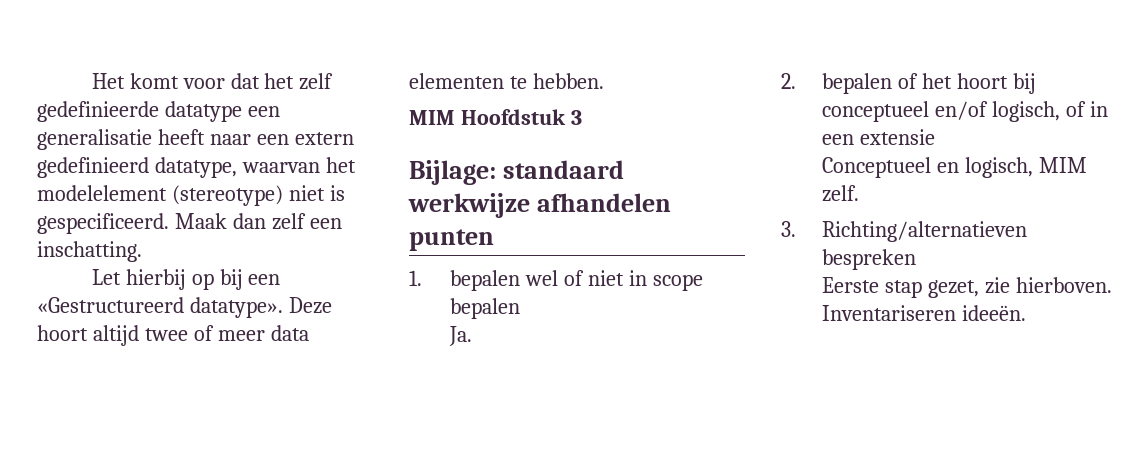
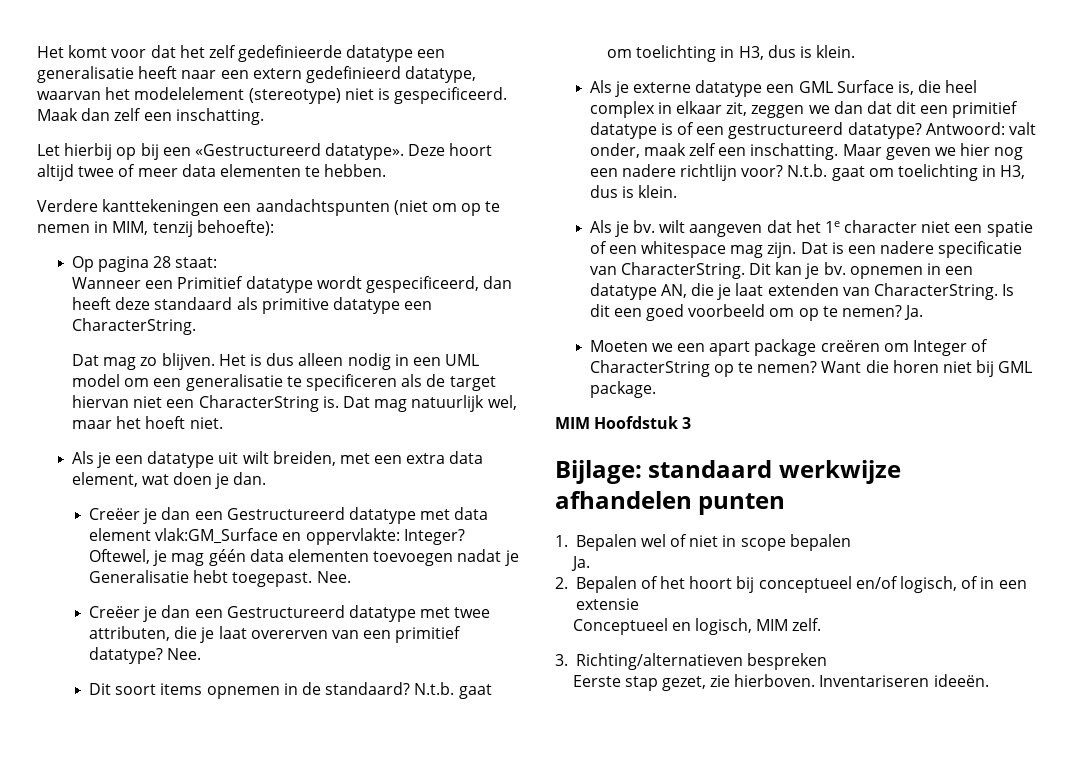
(604, 81) none -> [37,199,501,216] [37,220,274,237] [71,256,218,272] [72,276,513,293] [72,297,433,314] [72,318,197,335] [72,353,480,370] [72,374,496,391] [72,395,517,412] [72,416,223,429] [71,451,484,468] [71,472,267,489] [89,507,489,524] [89,528,465,545] [89,549,519,566] [89,570,351,587] [89,605,491,622] [89,626,462,643] [89,647,202,664] [89,682,492,699] [607,45,856,62] [589,80,978,97] [589,101,1019,118] [589,122,1036,139] [589,143,1024,160] [589,164,1026,181] [589,185,677,198] [589,220,1033,237] [589,241,1023,258] [589,262,974,279] [589,283,1015,300] [589,304,924,321] [589,339,989,356] [589,360,1033,377] [589,381,656,398] // Verdere kanttekeningen een aandachtspunten (niet om op te nemen in MIM, tenzij behoefte): // Op pagina 28 staat: // Wanneer een Primitief datatype wordt gespecificeerd, dan heeft deze standaard als primitive datatype een CharacterString. // Dat mag zo blijven. Het is dus alleen nodig in een UML model om een generalisatie te specificeren als de target hiervan niet een CharacterString is. Dat mag natuurlijk wel, maar het hoeft niet. // Als je een datatype uit wilt breiden, met een extra data element, wat doen je dan. // Creëer je dan een Gestructureerd datatype met data element vlak:GM_Surface en oppervlakte: Integer? Oftewel, je mag géén data elementen toevoegen nadat je Generalisatie hebt toegepast. Nee. // Creëer je dan een Gestructureerd datatype met twee attributen, die je laat overerven van een primitief datatype? Nee. // Dit soort items opnemen in de standaard? N.t.b. gaat om toelichting in H3, dus is klein. // Als je externe datatype een GML Surface is, die heel complex in elkaar zit, zeggen we dan dat dit een primitief datatype is of een gestructureerd datatype? Antwoord: valt onder, maak zelf een inschatting. Maar geven we hier nog een nadere richtlijn voor? N.t.b. gaat om toelichting in H3, dus is klein. // Als je bv. wilt aangeven dat het 1e character niet een spatie of een whitespace mag zijn. Dat is een nadere specificatie van CharacterString. Dit kan je bv. opnemen in een datatype AN, die je laat extenden van CharacterString. Is dit een goed voorbeeld om op te nemen? Ja. // Moeten we een apart package creëren om Integer of CharacterString op te nemen? Want die horen niet bij GML package.
[450,270,521,291] bepalen -> [575,534,637,551] Bepalen
[822,73,893,94] bepalen -> [575,576,637,593] Bepalen

